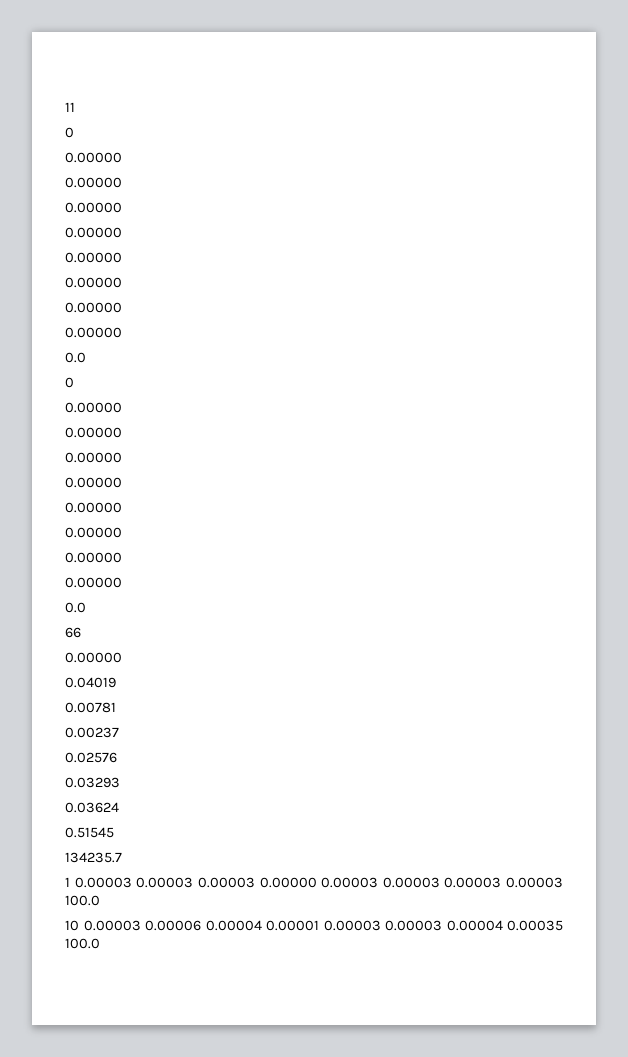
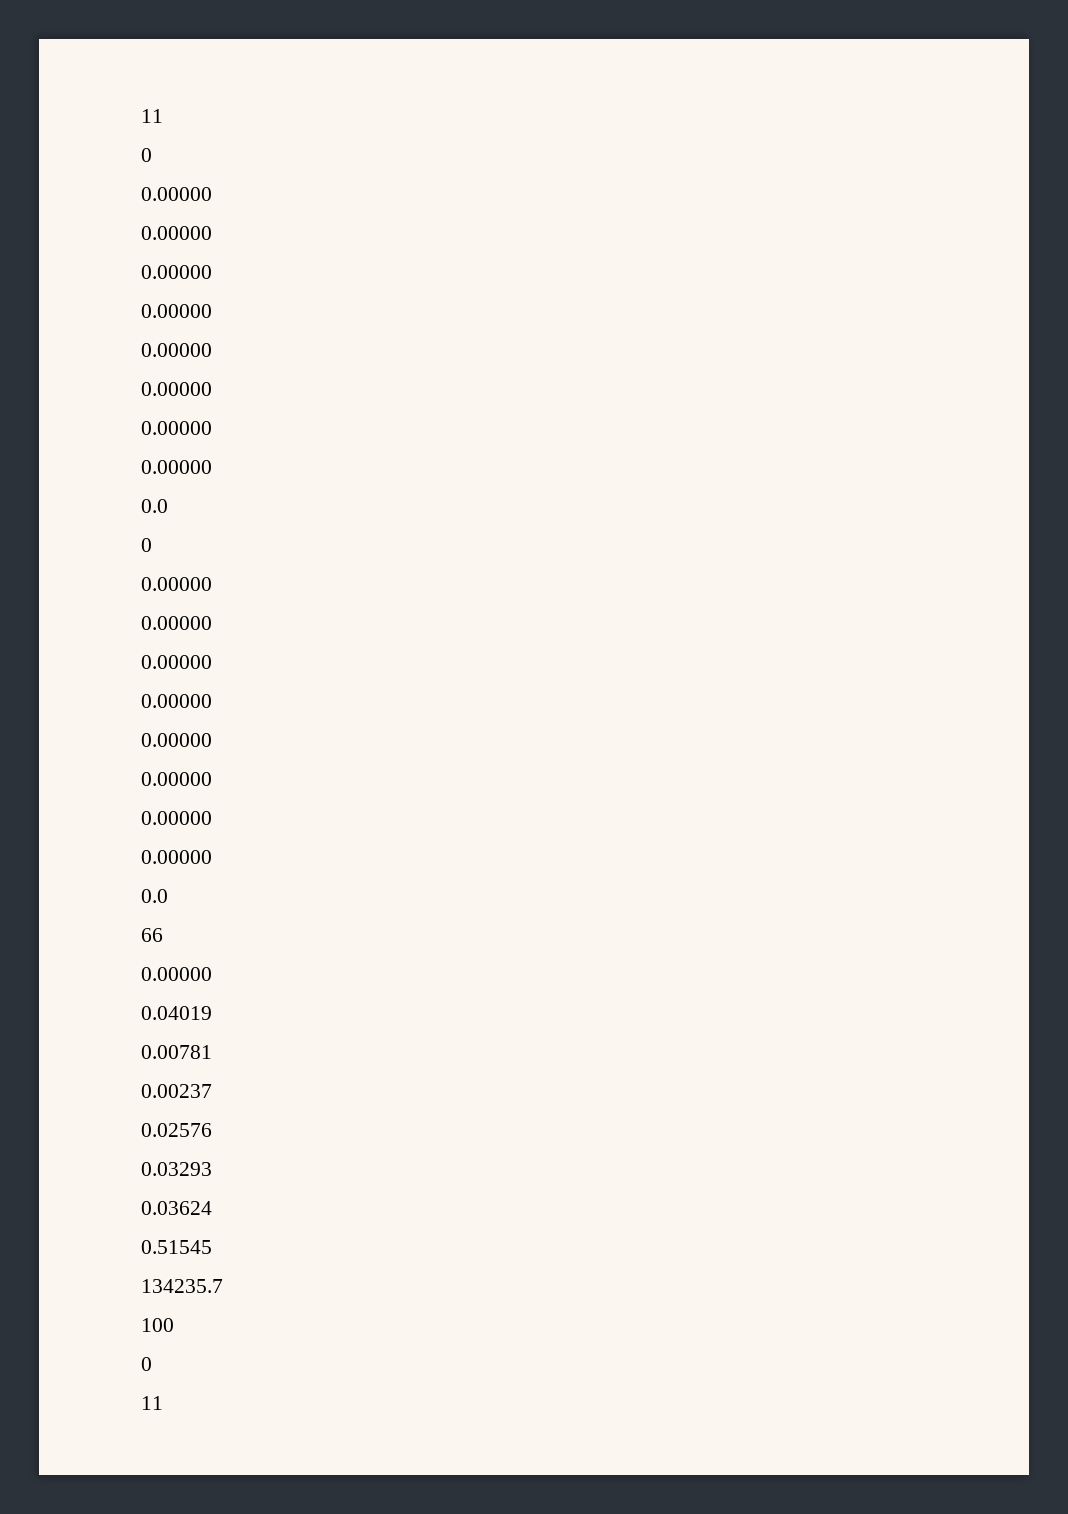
[65,877,563,888] [65,895,100,906] [65,920,563,931] [65,938,100,949] 1 0.00003 0.00003 0.00003 0.00000 0.00003 0.00003 0.00003 0.00003 100.0 // 10 0.00003 0.00006 0.00004 0.00001 0.00003 0.00003 0.00004 0.00035 100.0 -> [141,1318,174,1332] [141,1357,152,1371] [141,1396,163,1410] 100 // 0 // 11

